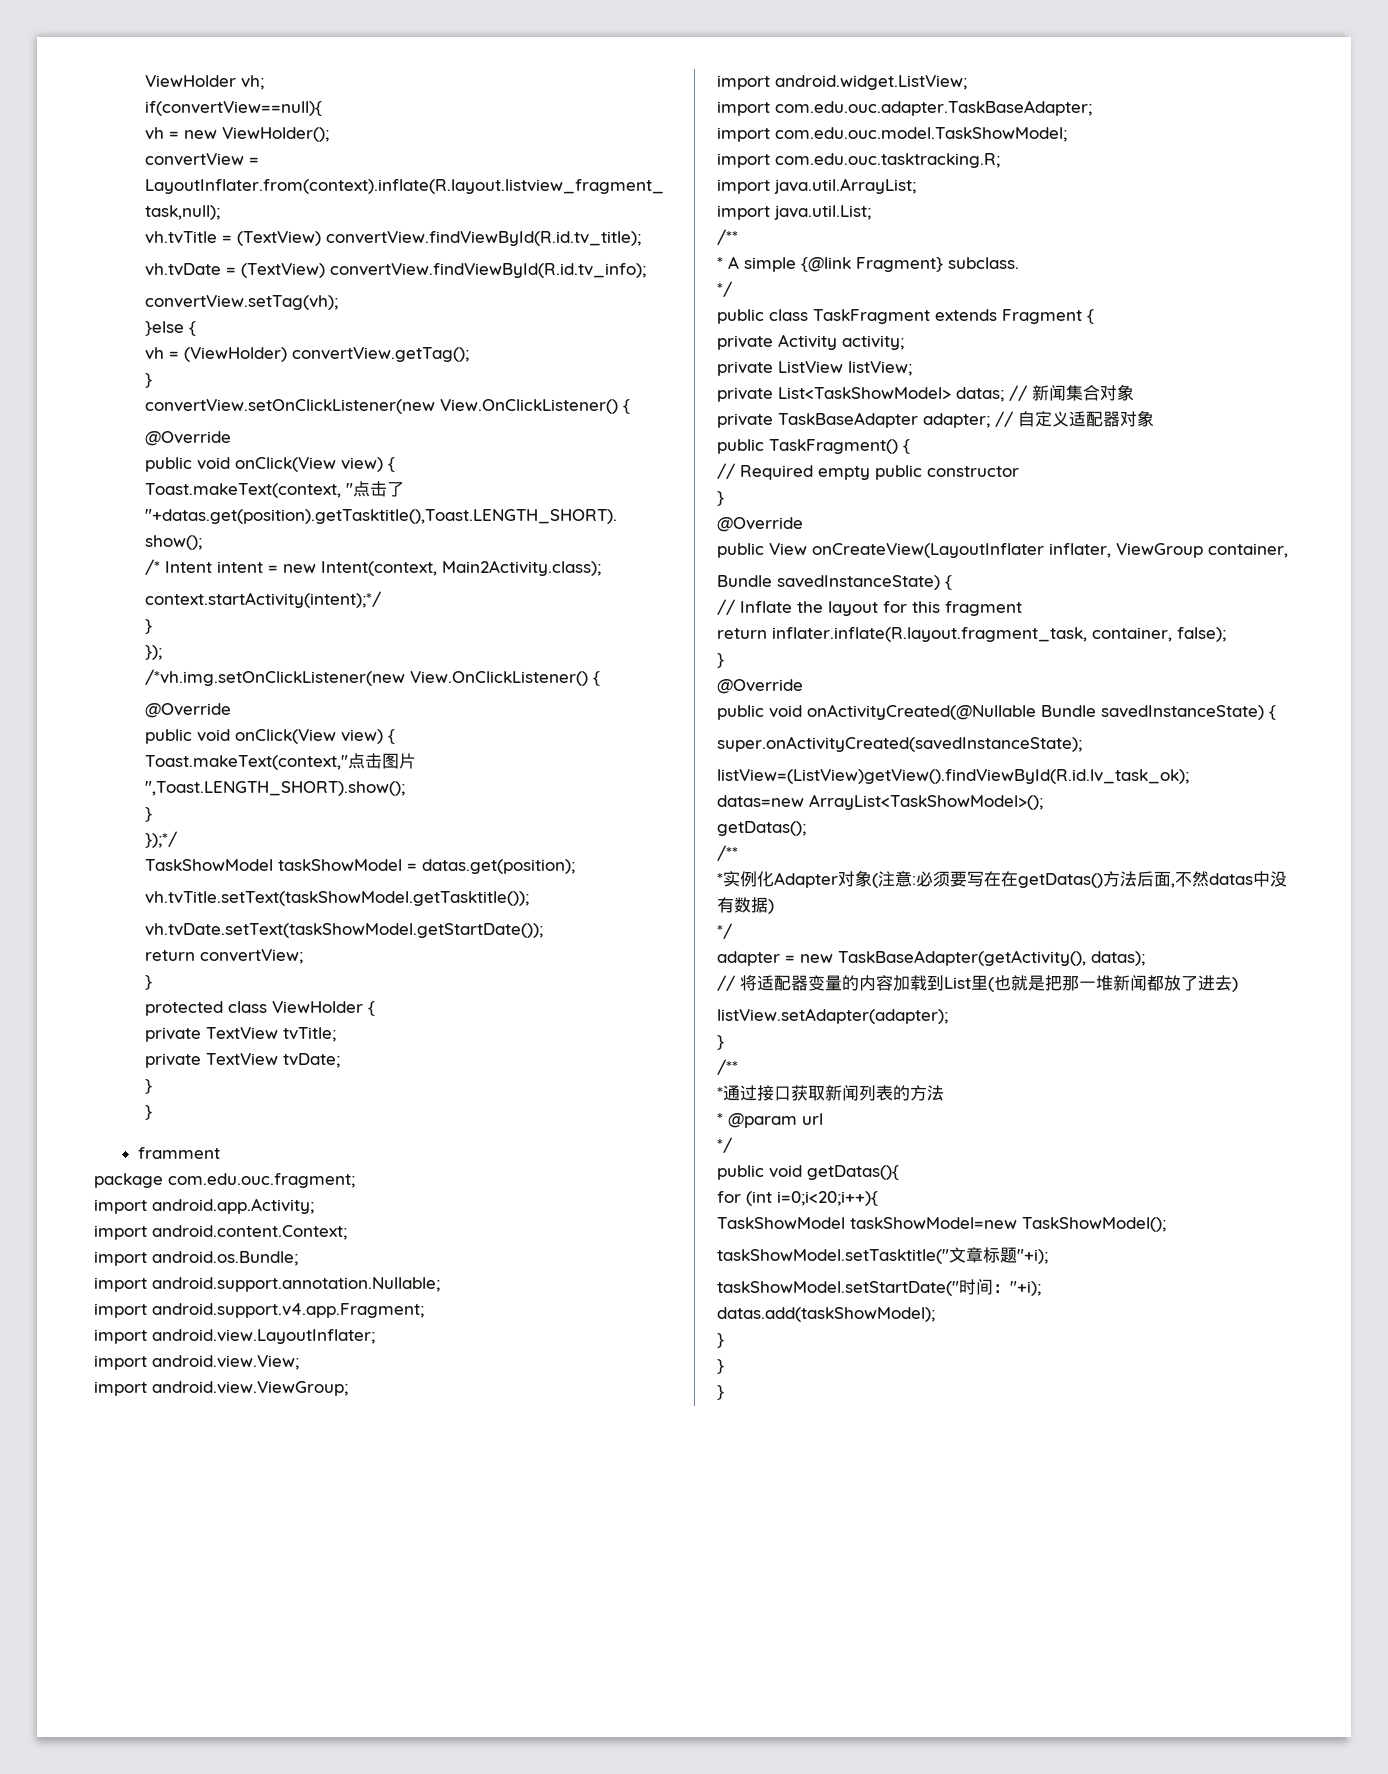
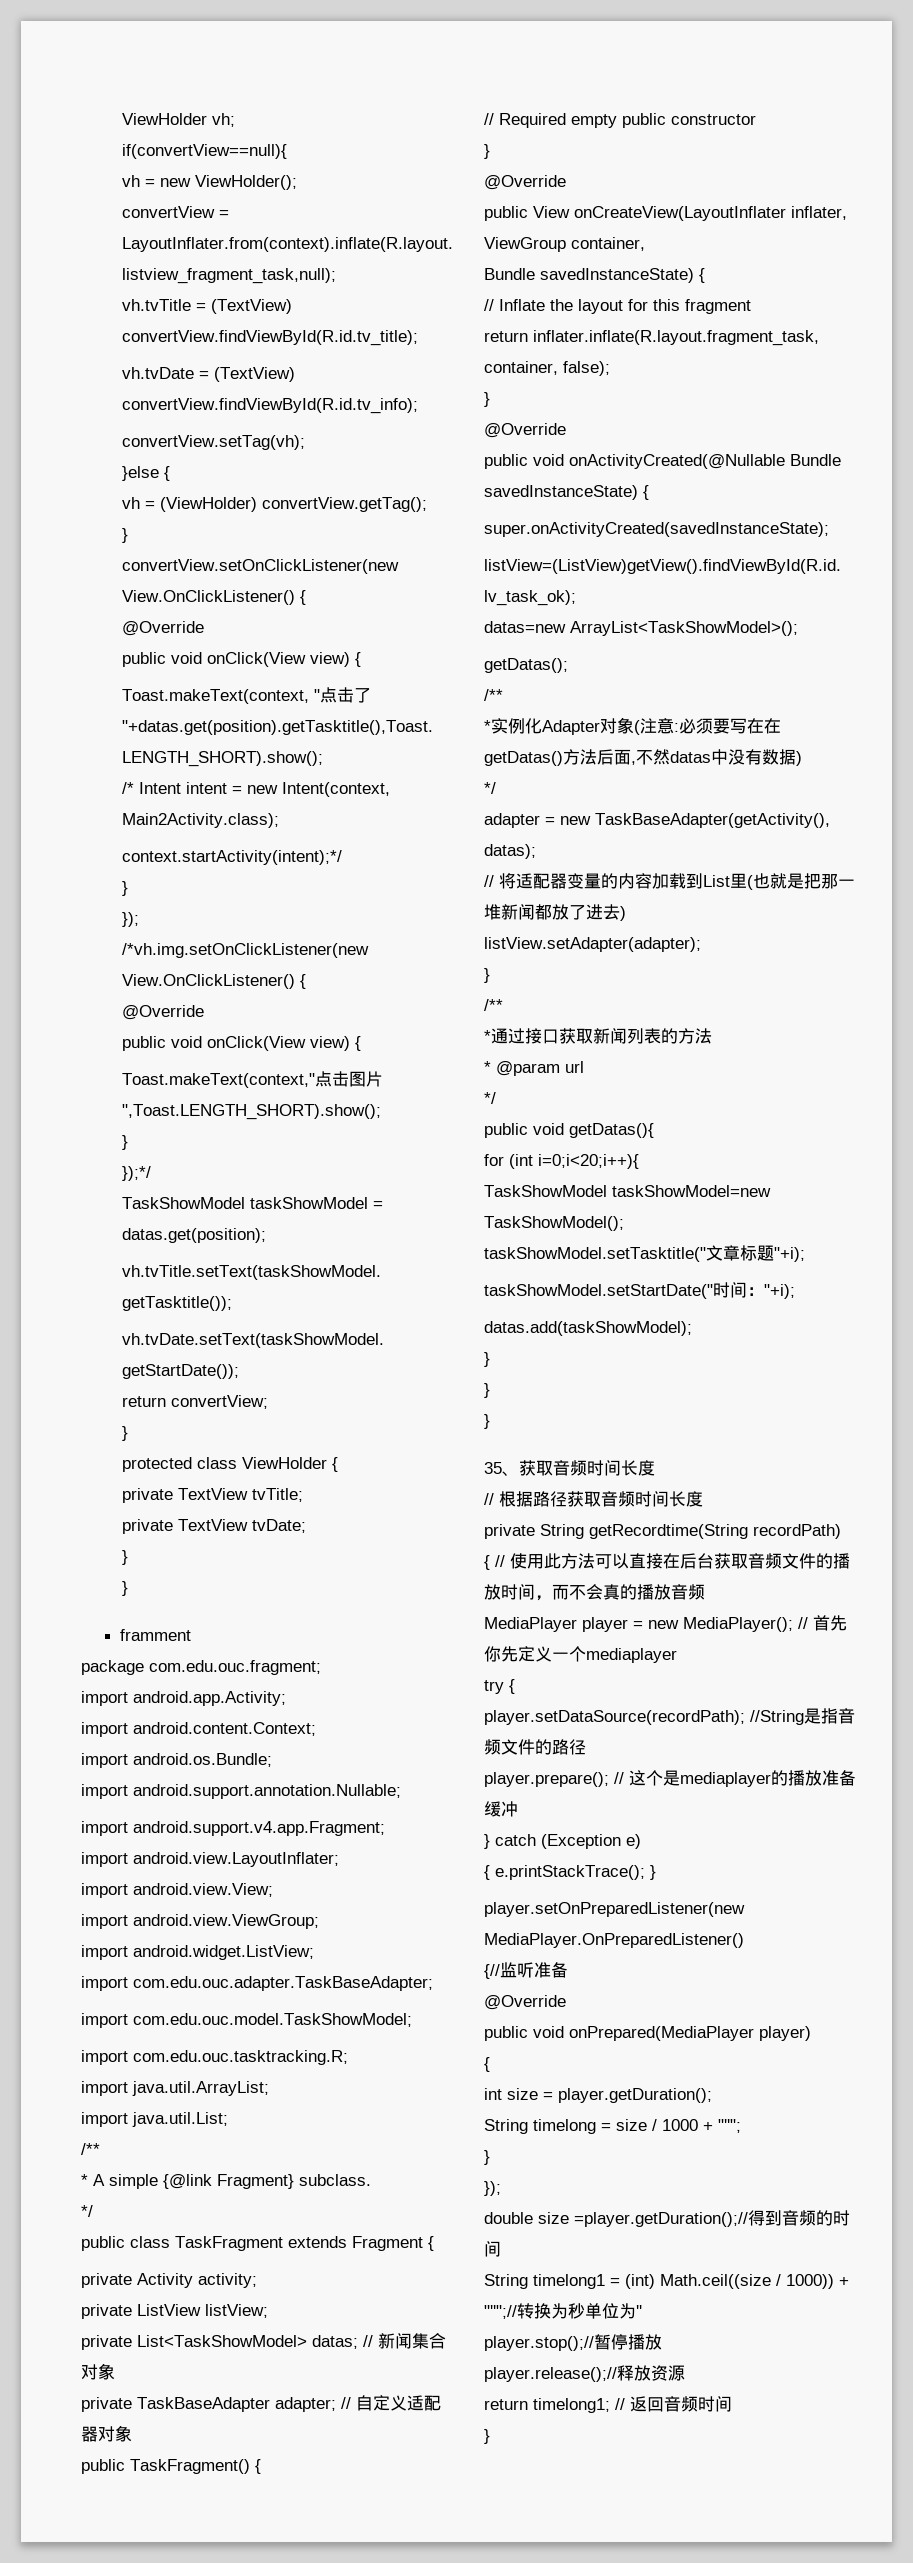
(724, 1392) none -> [484,1460,655,1476] [484,1491,703,1507] [484,1524,841,1539] [484,1553,850,1570] [484,1584,705,1601] [484,1615,847,1632] [484,1646,677,1663] [484,1679,515,1694] [484,1708,855,1725] [484,1739,586,1755] [484,1770,856,1787] [484,1801,518,1817] [484,1834,641,1849] [484,1865,656,1880] [484,1902,745,1917] [484,1933,744,1948] [484,1962,568,1979] [484,1995,566,2010] [484,2026,811,2041] [484,2057,490,2072] [484,2088,712,2103] [484,2119,741,2134] [484,2150,490,2165] [484,2181,501,2196] [484,2210,850,2227] [484,2241,501,2257] [484,2274,849,2289] [484,2303,642,2319] [484,2334,662,2351] [484,2365,685,2382] [484,2396,732,2413] [484,2429,490,2444] // 35、获取音频时间长度 // // 根据路径获取音频时间长度 // private String getRecordtime(String recordPath) // { // 使用此方法可以直接在后台获取音频文件的播放时间，而不会真的播放音频 // MediaPlayer player = new MediaPlayer(); // 首先你先定义一个mediaplayer // try { // player.setDataSource(recordPath); //String是指音频文件的路径 // player.prepare(); // 这个是mediaplayer的播放准备缓冲 // } catch (Exception e) // { e.printStackTrace(); } // player.setOnPreparedListener(new MediaPlayer.OnPreparedListener() // {//监听准备 // @Override // public void onPrepared(MediaPlayer player) // { // int size = player.getDuration(); // String timelong = size / 1000 + "''"; // } // }); // double size =player.getDuration();//得到音频的时间 // String timelong1 = (int) Math.ceil((size / 1000)) + "''";//转换为秒单位为'' // player.stop();//暂停播放 // player.release();//释放资源 // return timelong1; // 返回音频时间 // }

